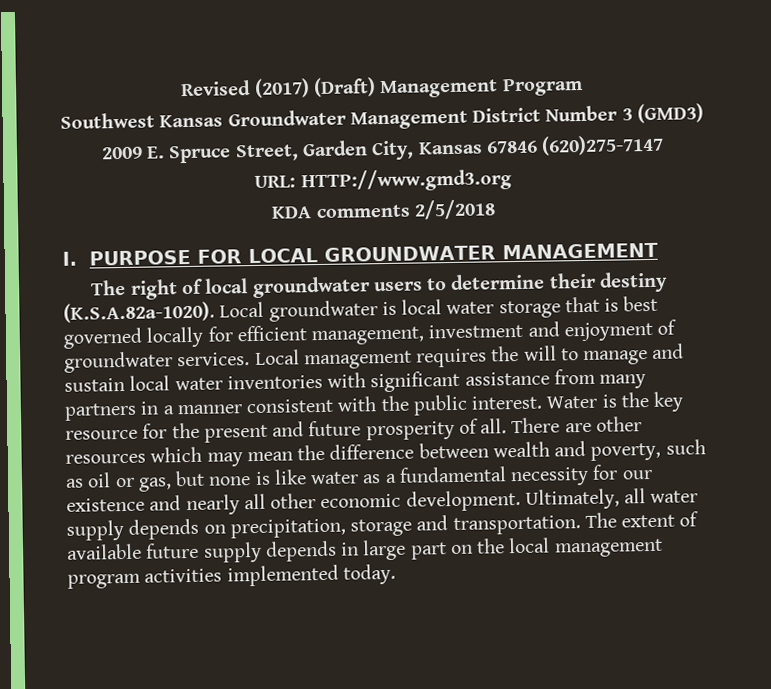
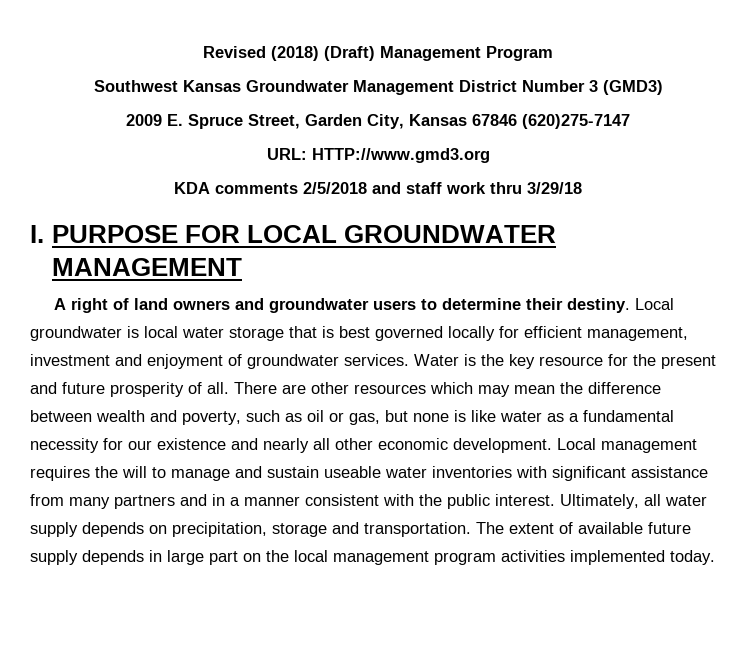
[253,78,310,98] (2017) -> [271,46,319,61] (2018)
(496, 209) none -> [372,182,582,194] and staff work thru 3/29/18
[90,279,127,296] The -> [53,298,66,310] A
[204,278,249,294] local -> [133,298,264,310] land owners and
[598,271,668,293] [63,301,215,323] destiny (K.S.A.82a-1020). -> [566,298,630,313] destiny.
[254,343,685,370] [64,368,647,393] [64,394,543,421] Local management requires the will to manage and sustain local water inventories with significant assistance from many partners in a manner consistent with the public interest. -> (409, 360) none
(521, 500) none -> [557,438,697,453] [30,466,708,481] [30,494,555,509] Local management requires the will to manage and sustain useable water inventories with significant assistance from many partners and in a manner consistent with the public interest.

